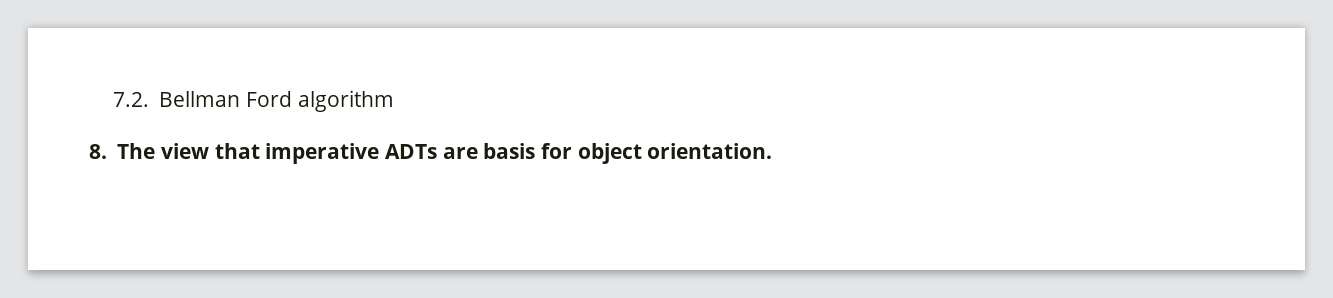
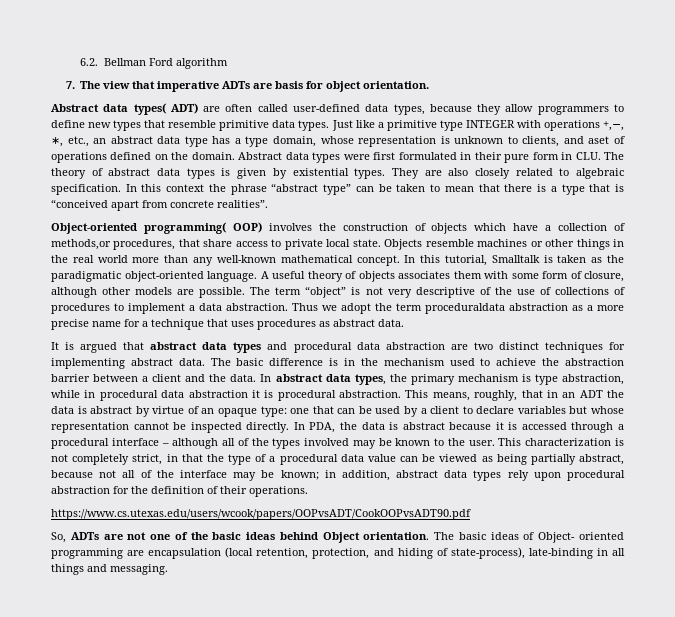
[112,92,149,107] 7.2. -> [80,58,99,66] 6.2.
[88,144,107,159] 8. -> [65,81,75,89] 7.
(773, 151) none -> [51,103,624,115] [51,120,624,131] [51,136,625,147] [51,152,625,163] [51,168,624,179] [51,183,625,195] [51,199,268,211] [51,222,626,234] [51,239,624,250] [51,255,624,266] [51,271,624,282] [51,286,625,298] [51,303,624,314] [51,319,404,330] [51,342,625,353] [51,358,624,369] [51,374,624,385] [51,390,624,401] [51,406,624,417] [51,422,624,433] [51,438,624,449] [51,454,625,465] [51,470,625,481] [51,486,308,497] [51,509,471,520] [51,532,624,543] [51,547,625,559] [51,564,168,575] // Abstract data types( ADT) are often called user-defined data types, because they allow programmers to define new types that resemble primitive data types. Just like a primitive type INTEGER with operations +,−, ∗, etc., an abstract data type has a type domain, whose representation is unknown to clients, and aset of operations defined on the domain. Abstract data types were first formulated in their pure form in CLU. The theory of abstract data types is given by existential types. They are also closely related to algebraic specification. In this context the phrase “abstract type” can be taken to mean that there is a type that is “conceived apart from concrete realities”. // Object-oriented programming( OOP) involves the construction of objects which have a collection of methods,or procedures, that share access to private local state. Objects resemble machines or other things in the real world more than any well-known mathematical concept. In this tutorial, Smalltalk is taken as the paradigmatic object-oriented language. A useful theory of objects associates them with some form of closure, although other models are possible. The term “object” is not very descriptive of the use of collections of procedures to implement a data abstraction. Thus we adopt the term proceduraldata abstraction as a more precise name for a technique that uses procedures as abstract data. // It is argued that abstract data types and procedural data abstraction are two distinct techniques for implementing abstract data. The basic difference is in the mechanism used to achieve the abstraction barrier between a client and the data. In abstract data types, the primary mechanism is type abstraction, while in procedural data abstraction it is procedural abstraction. This means, roughly, that in an ADT the data is abstract by virtue of an opaque type: one that can be used by a client to declare variables but whose representation cannot be inspected directly. In PDA, the data is abstract because it is accessed through a procedural interface – although all of the types involved may be known to the user. This characterization is not completely strict, in that the type of a procedural data value can be viewed as being partially abstract, because not all of the interface may be known; in addition, abstract data types rely upon procedural abstraction for the definition of their operations. // https://www.cs.utexas.edu/users/wcook/papers/OOPvsADT/CookOOPvsADT90.pdf // So, ADTs are not one of the basic ideas behind Object orientation. The basic ideas of Object- oriented programming are encapsulation (local retention, protection, and hiding of state-process), late-binding in all things and messaging.

